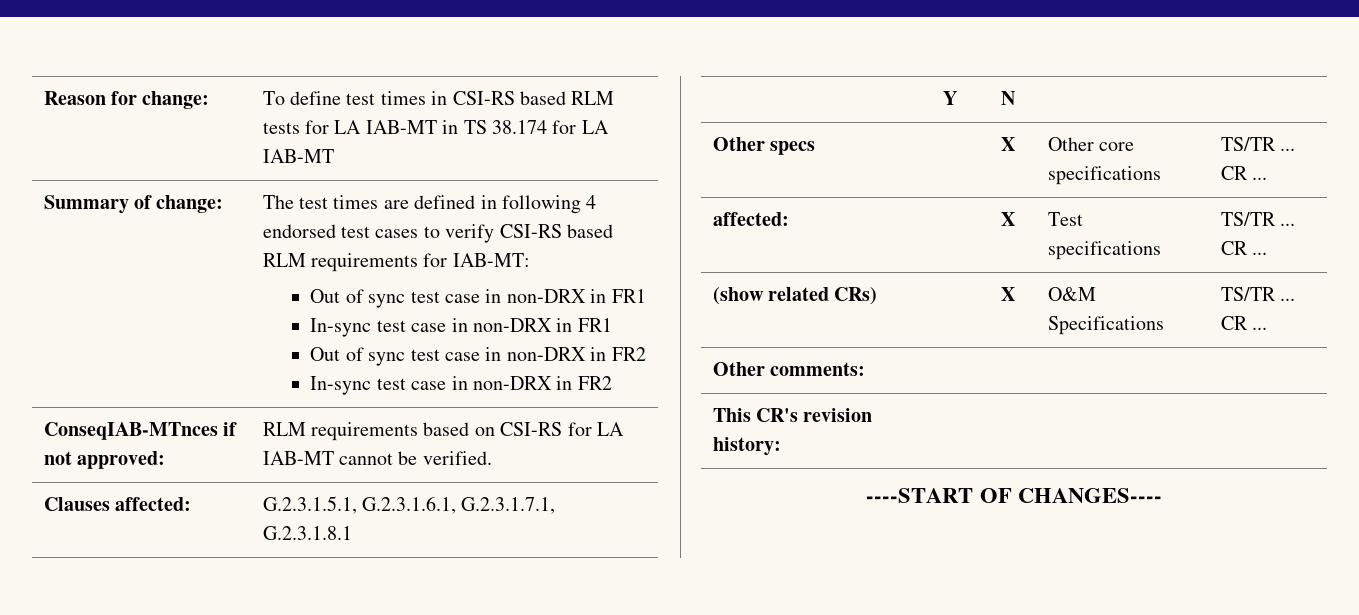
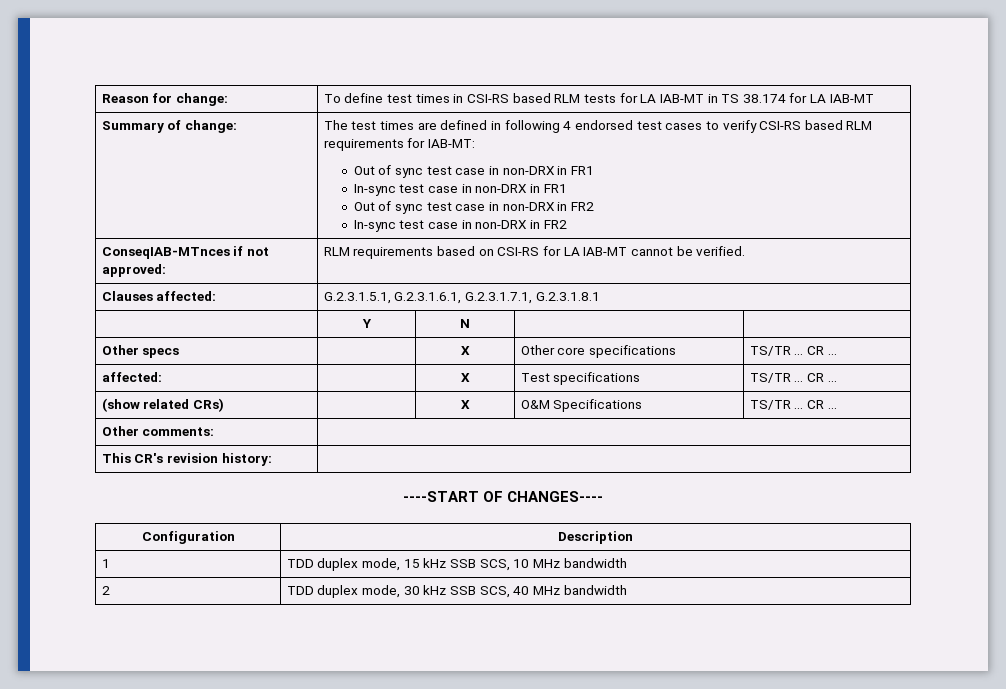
(1162, 495) none -> [141,531,235,544] [558,531,633,544] [101,559,110,568] [286,558,627,571] [101,586,110,595] [286,585,627,598] // Configuration | Description // 1 | TDD duplex mode, 15 kHz SSB SCS, 10 MHz bandwidth // 2 | TDD duplex mode, 30 kHz SSB SCS, 40 MHz bandwidth

